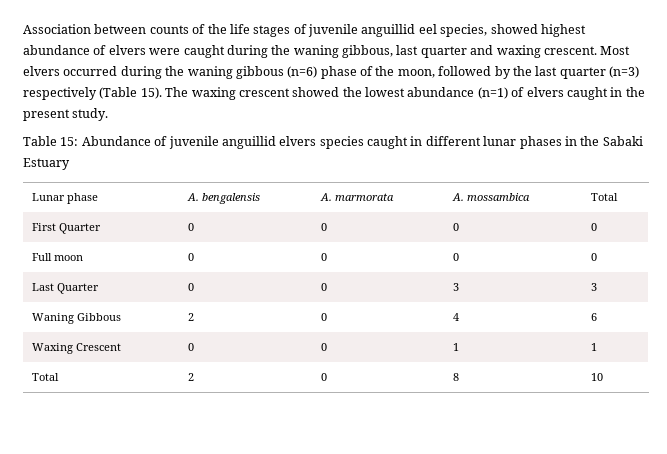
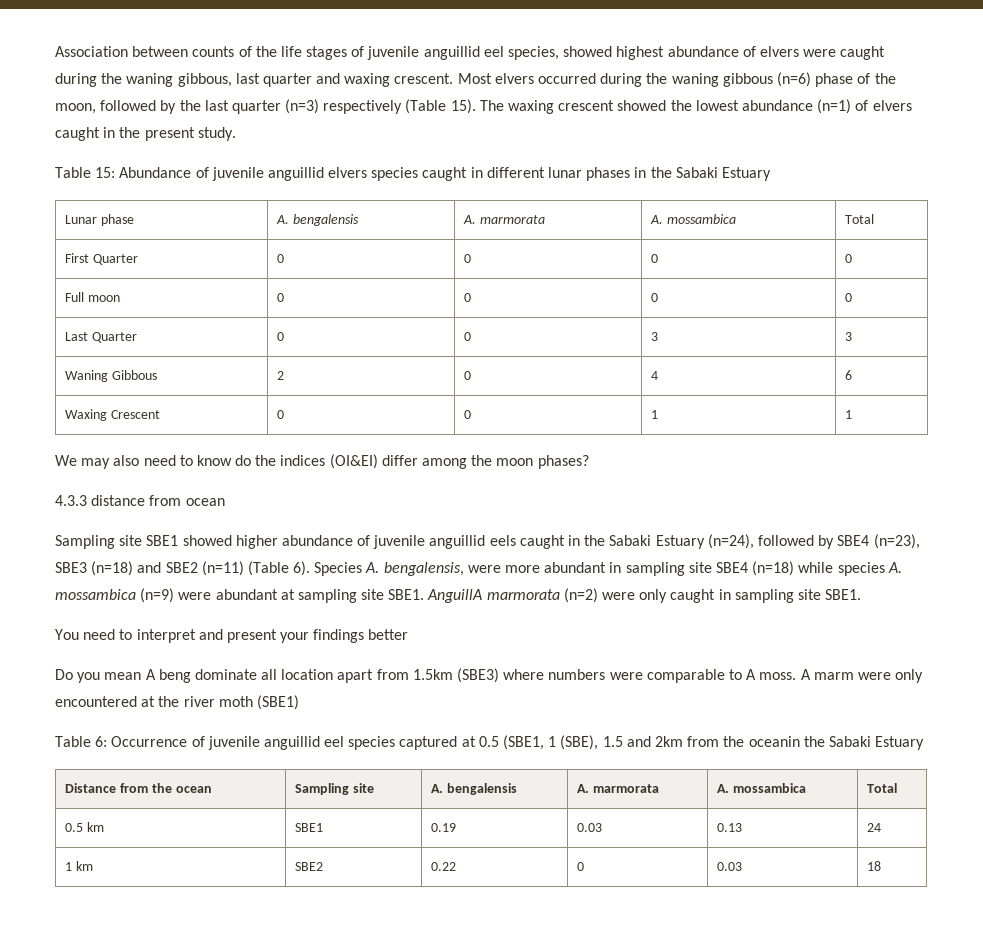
[32,373,60,381] [188,373,195,381] [321,373,328,381] [453,373,460,381] [591,373,604,381] // Total | 2 | 0 | 8 | 10 -> [55,454,589,469] [55,495,225,506] [55,534,920,549] [55,561,902,576] [55,588,862,603] [55,629,409,643] [55,668,924,683] [55,695,299,710] [55,735,925,750] [65,783,212,793] [295,783,375,795] [431,783,518,795] [577,784,660,793] [717,783,807,793] [867,783,898,793] [65,822,105,832] [295,823,324,832] [431,823,457,832] [577,823,603,832] [717,823,743,832] [867,823,882,832] [65,861,94,871] [295,862,324,871] [431,862,457,871] [577,862,585,871] [717,862,743,871] [867,861,882,871] // We may also need to know do the indices (OI&EI) differ among the moon phases? // 4.3.3 distance from ocean // Sampling site SBE1 showed higher abundance of juvenile anguillid eels caught in the Sabaki Estuary (n=24), followed by SBE4 (n=23), SBE3 (n=18) and SBE2 (n=11) (Table 6). Species A. bengalensis, were more abundant in sampling site SBE4 (n=18) while species A. mossambica (n=9) were abundant at sampling site SBE1. AnguillA marmorata (n=2) were only caught in sampling site SBE1. // You need to interpret and present your findings better // Do you mean A beng dominate all location apart from 1.5km (SBE3) where numbers were comparable to A moss. A marm were only encountered at the river moth (SBE1) // Table 6: Occurrence of juvenile anguillid eel species captured at 0.5 (SBE1, 1 (SBE), 1.5 and 2km from the oceanin the Sabaki Estuary // Distance from the ocean | Sampling site | A. bengalensis | A. marmorata | A. mossambica | Total // 0.5 km | SBE1 | 0.19 | 0.03 | 0.13 | 24 // 1 km | SBE2 | 0.22 | 0 | 0.03 | 18

